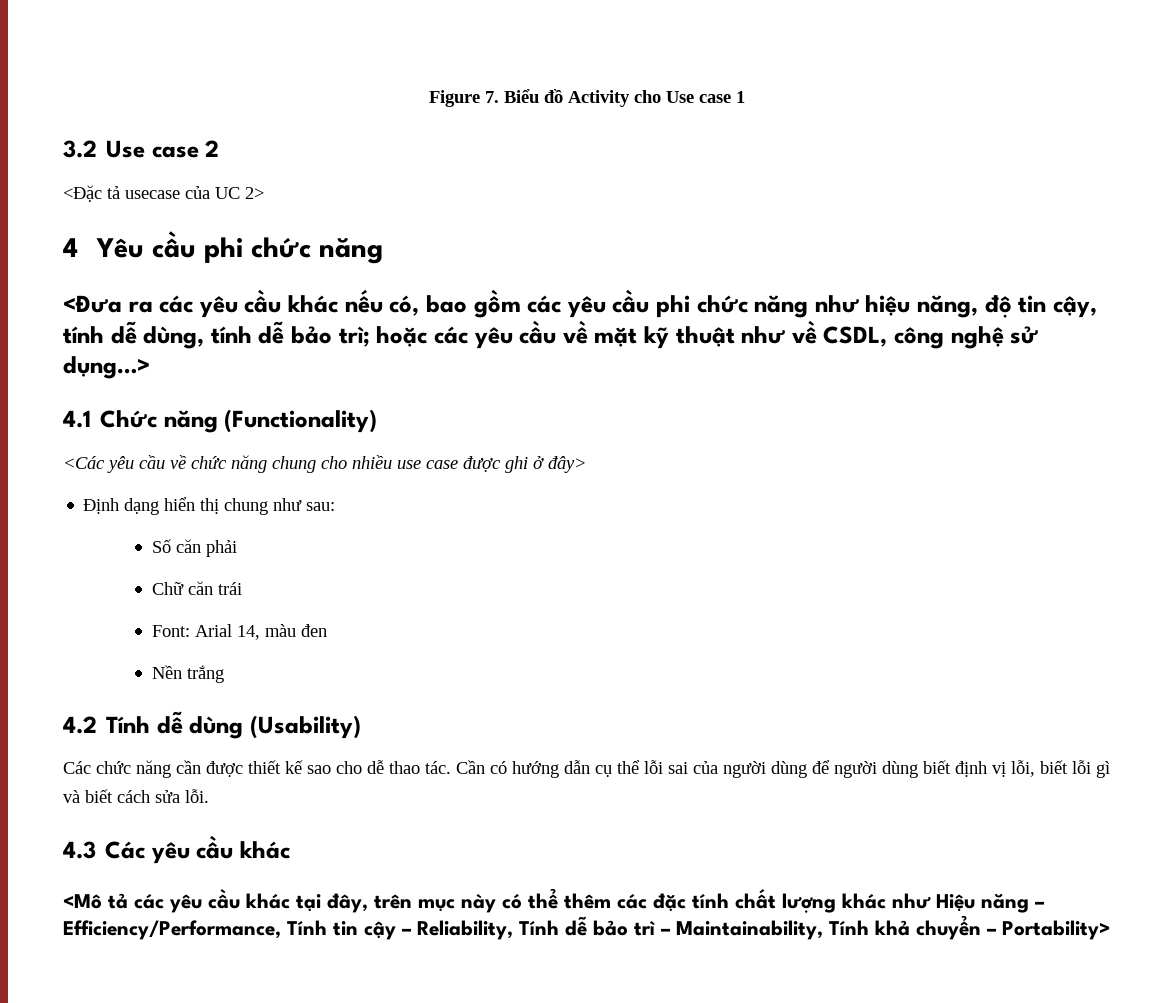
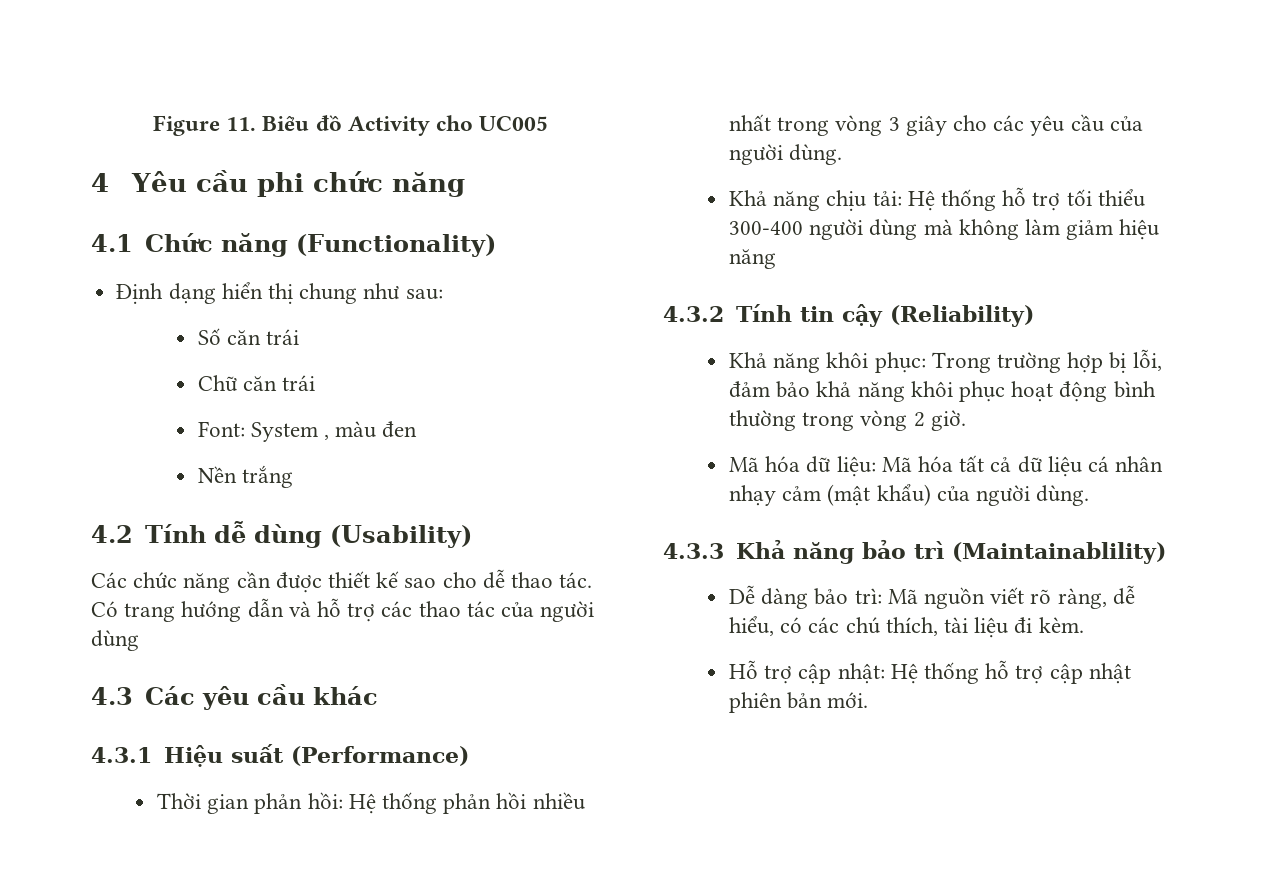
[485,91,499,103] 7. -> [226,117,257,131] 11.
[666,91,745,103] [63,140,220,158] [63,185,264,202] Use case 1 // 3.2 Use case 2 // <Đặc tả usecase của UC 2> -> [479,116,549,131] UC005
[63,289,1097,318] [63,320,1039,349] [63,356,150,379] [63,409,378,433] [63,455,586,473] <Đưa ra các yêu cầu khác nếu có, bao gồm các yêu cầu phi chức năng như hiệu năng, độ tin cậy, tính dễ dùng, tính dễ bảo trì; hoặc các yêu cầu về mặt kỹ thuật như về CSDL, công nghệ sử dụng…> // 4.1 Chức năng (Functionality) // <Các yêu cầu về chức năng chung cho nhiều use case được ghi ở đây> -> [91,233,496,257] 4.1 Chức năng (Functionality)
[206,540,238,557] phải -> [265,329,299,345] trái
[195,624,261,640] Arial 14, -> [250,422,329,442] System ,
[456,760,1110,778] [63,789,209,803] Cần có hướng dẫn cụ thể lỗi sai của người dùng để người dùng biết định vị lỗi, biết lỗi gì và biết cách sửa lỗi. -> [91,598,595,622] [91,630,139,651] Có trang hướng dẫn và hỗ trợ các thao tác của người dùng
[63,888,1045,913] [63,915,1110,940] <Mô tả các yêu cầu khác tại đây, trên mục này có thể thêm các đặc tính chất lượng khác như Hiệu năng – Efficiency/Performance, Tính tin cậy – Reliability, Tính dễ bảo trì – Maintainability, Tính khả chuyển – Portability> -> [91,744,470,767] [156,792,585,814] [728,114,1143,136] [728,144,843,165] [728,187,1145,211] [728,219,1160,240] [728,249,776,269] [663,304,1034,327] [728,349,1162,373] [728,381,1156,402] [728,410,966,431] [728,455,1164,477] [728,484,1090,506] [663,539,1166,564] [728,585,1135,609] [728,616,1084,638] [728,660,1131,684] [728,692,869,713] 4.3.1 Hiệu suất (Performance) // Thời gian phản hồi: Hệ thống phản hồi nhiều nhất trong vòng 3 giây cho các yêu cầu của người dùng. // Khả năng chịu tải: Hệ thống hỗ trợ tối thiểu 300-400 người dùng mà không làm giảm hiệu năng // 4.3.2 Tính tin cậy (Reliability) // Khả năng khôi phục: Trong trường hợp bị lỗi, đảm bảo khả năng khôi phục hoạt động bình thường trong vòng 2 giờ. // Mã hóa dữ liệu: Mã hóa tất cả dữ liệu cá nhân nhạy cảm (mật khẩu) của người dùng. // 4.3.3 Khả năng bảo trì (Maintainablility) // Dễ dàng bảo trì: Mã nguồn viết rõ ràng, dễ hiểu, có các chú thích, tài liệu đi kèm. // Hỗ trợ cập nhật: Hệ thống hỗ trợ cập nhật phiên bản mới.

